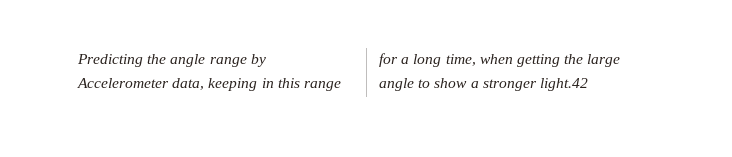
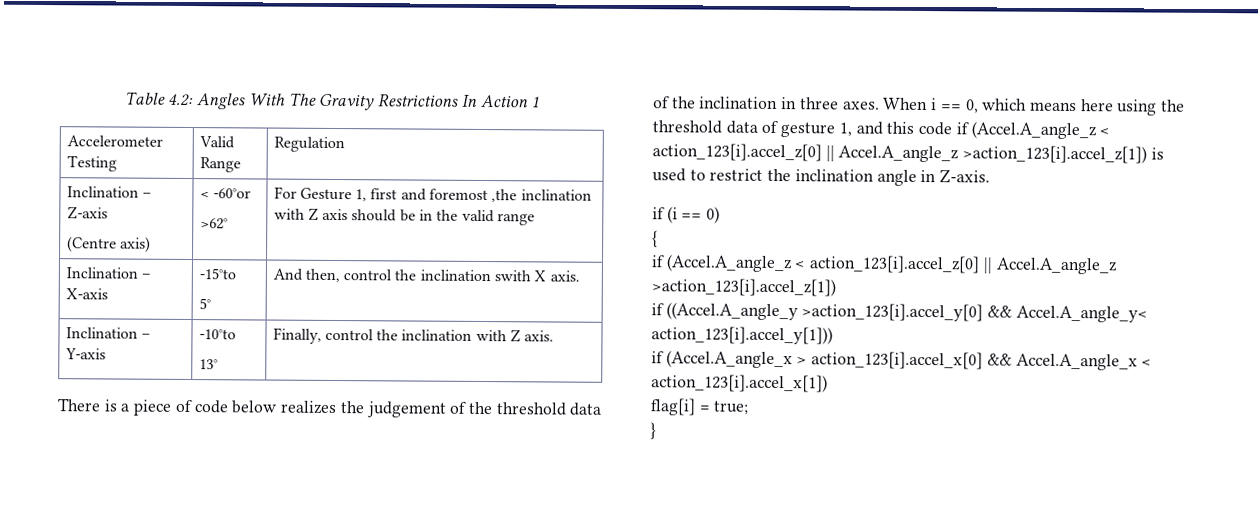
[77,54,266,67] [77,78,341,91] [379,53,621,67] [379,78,588,91] Predicting the angle range by Accelerometer data, keeping in this range for a long time, when getting the large angle to show a stronger light.42 -> [124,91,541,111] [66,135,163,147] [66,155,117,172] [198,136,235,149] [199,157,241,173] [273,136,345,153] [66,186,152,198] [66,206,108,220] [66,236,151,253] [199,188,251,199] [199,218,228,230] [273,186,592,203] [273,207,536,226] [65,267,151,279] [65,288,108,300] [198,268,236,280] [198,298,211,310] [272,268,580,283] [65,327,151,339] [64,348,106,360] [198,329,236,340] [198,359,218,370] [272,327,555,344] [57,398,603,418] [653,96,1186,116] [652,120,1111,140] [652,143,1164,164] [652,168,991,186] [652,206,721,224] [652,230,658,248] [651,254,1118,275] [651,278,836,297] [651,302,1148,323] [651,326,833,345] [651,350,1153,371] [651,374,828,393] [650,398,750,416] [650,422,656,440] Table 4.2: Angles With The Gravity Restrictions In Action 1 // Accelerometer Testing | Valid Range | Regulation // Inclination – Z-axis // (Centre axis) | < -60°or // >62° | For Gesture 1, first and foremost ,the inclination with Z axis should be in the valid range // Inclination – X-axis | -15°to // 5° | And then, control the inclination swith X axis. // Inclination – Y-axis | -10°to // 13° | Finally, control the inclination with Z axis. // There is a piece of code below realizes the judgement of the threshold data of the inclination in three axes. When i == 0, which means here using the threshold data of gesture 1, and this code if (Accel.A_angle_z < action_123[i].accel_z[0] || Accel.A_angle_z >action_123[i].accel_z[1]) is used to restrict the inclination angle in Z-axis. // if (i == 0) // { // if (Accel.A_angle_z < action_123[i].accel_z[0] || Accel.A_angle_z >action_123[i].accel_z[1]) // if ((Accel.A_angle_y >action_123[i].accel_y[0] && Accel.A_angle_y< action_123[i].accel_y[1])) // if (Accel.A_angle_x > action_123[i].accel_x[0] && Accel.A_angle_x < action_123[i].accel_x[1]) // flag[i] = true; // }

